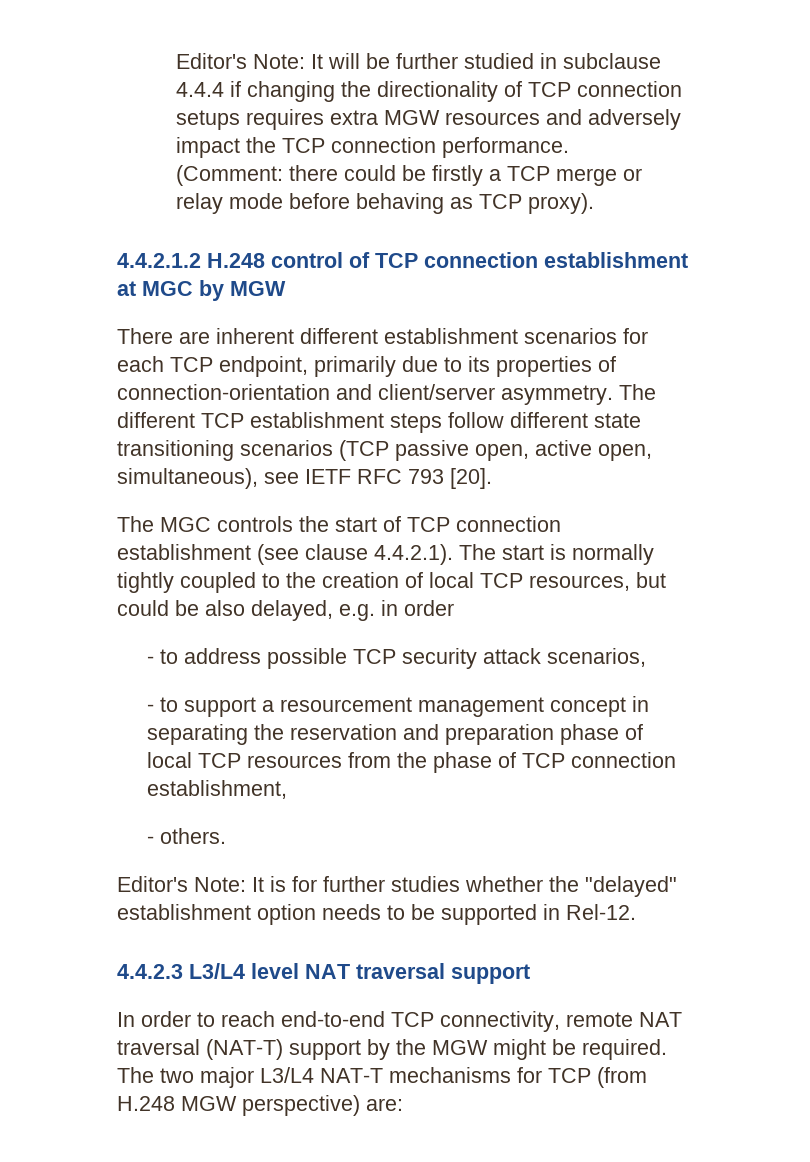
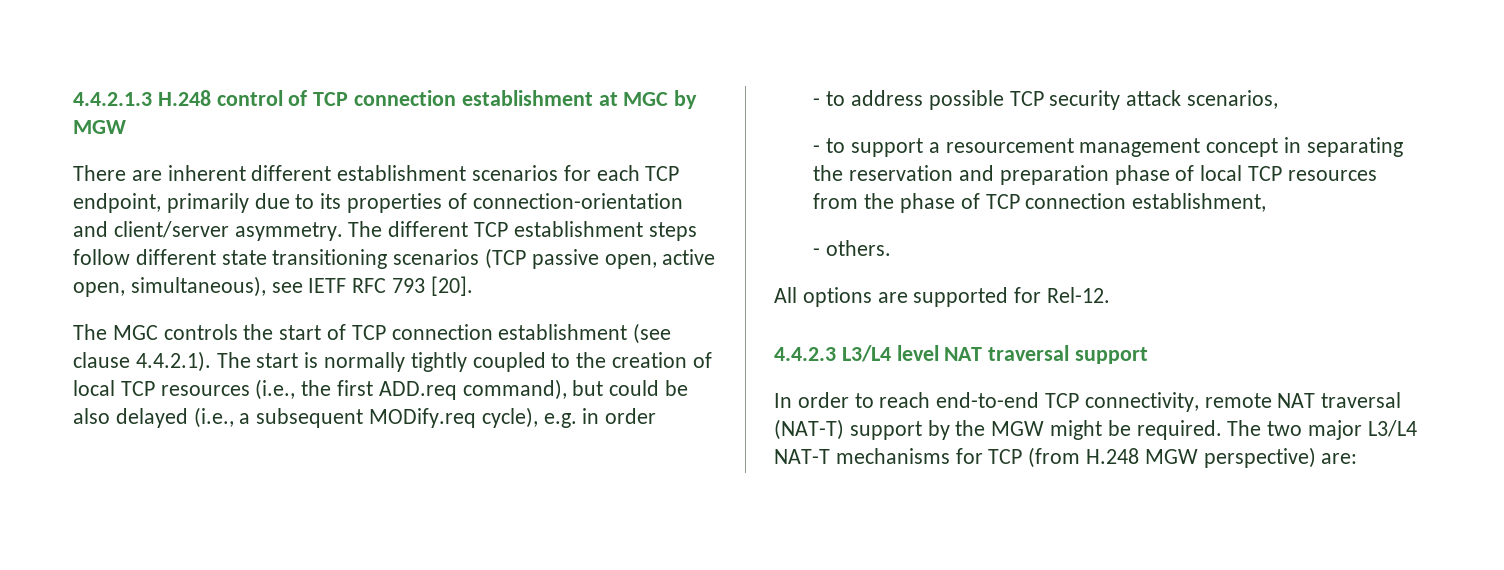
[176,53,662,69] [176,81,683,102] [176,109,682,130] [176,137,570,158] [176,165,643,186] [176,193,595,214] [117,253,201,268] Editor's Note: It will be further studied in subclause 4.4.4 if changing the directionality of TCP connection setups requires extra MGW resources and adversely impact the TCP connection performance. // (Comment: there could be firstly a TCP merge or relay mode before behaving as TCP proxy). // 4.4.2.1.2 -> [73,92,152,106] 4.4.2.1.3
[529,572,666,591] [117,600,333,621] resources, but could be also delayed, -> [160,379,689,400] [73,407,538,428] resources (i.e., the first ADD.req command), but could be also delayed (i.e., a subsequent MODify.req cycle),
[117,876,677,897] [117,904,560,925] Editor's Note: It is for further studies whether the "delayed" establishment option needs to be supported in -> [774,287,1042,307] All options are supported for

